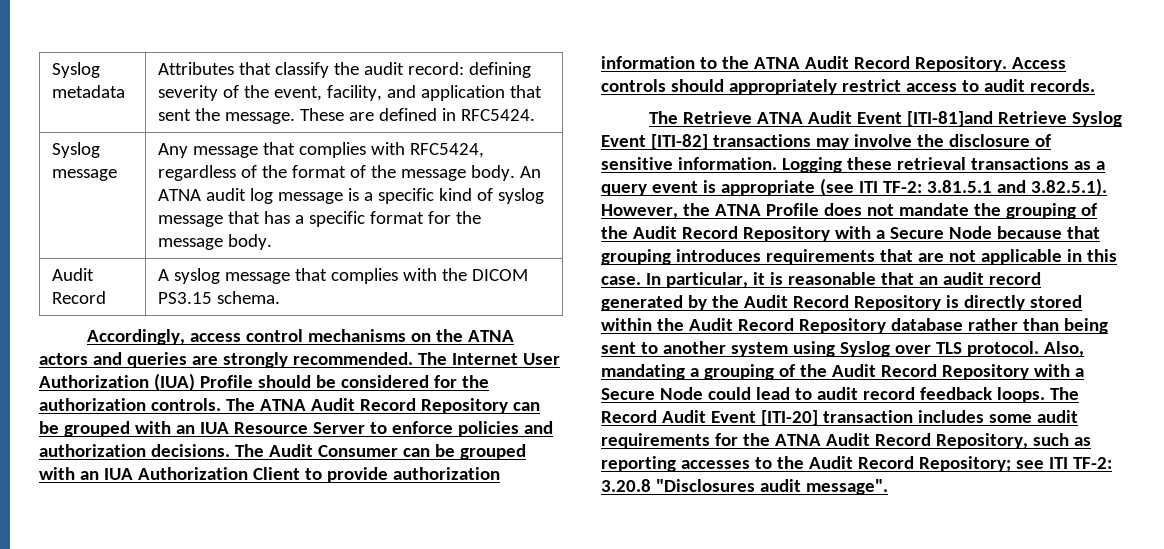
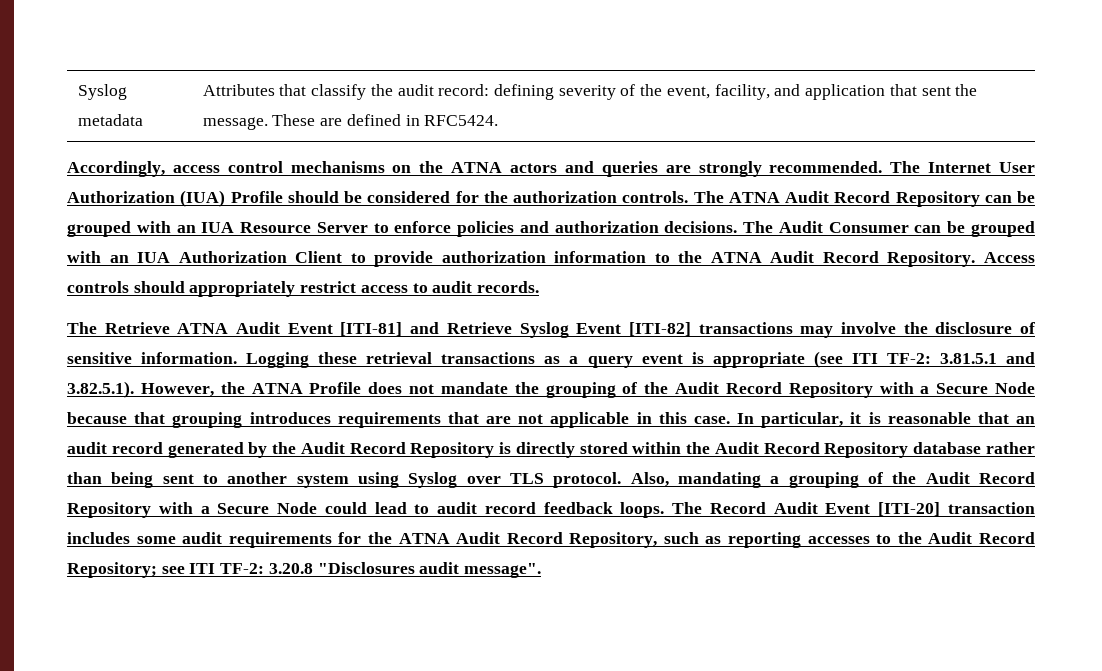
[51,142,100,158] [51,169,117,181] [157,142,484,158] [157,165,541,181] [157,188,544,204] [157,211,481,227] [157,234,272,250] [51,268,94,281] [51,291,106,304] [157,268,528,284] [157,291,280,304] // Syslog message | Any message that complies with RFC5424, regardless of the format of the message body. An ATNA audit log message is a specific kind of syslog message that has a specific format for the message body. // Audit Record | A syslog message that complies with the DICOM PS3.15 schema. -> (499, 120) none
[906,111,993,127] [ITI-81]and -> [340,322,440,336] [ITI-81] and

